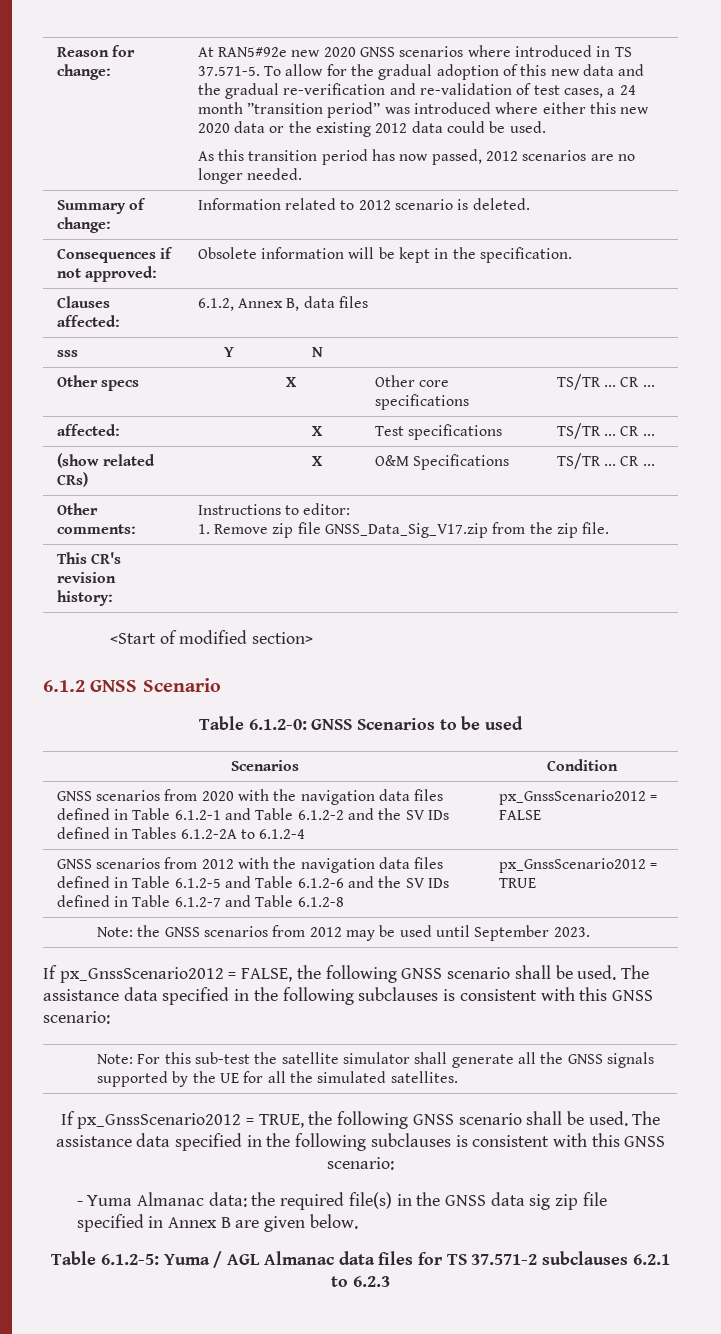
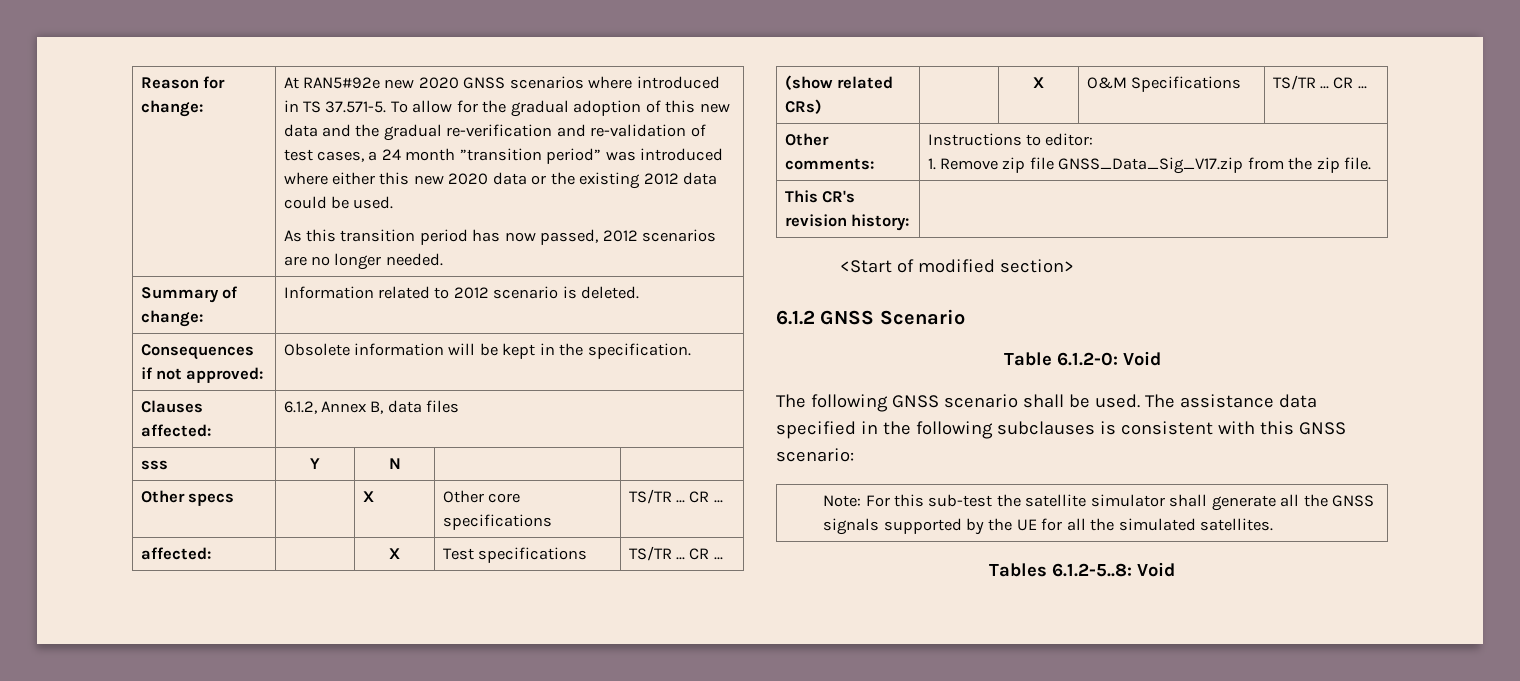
[311,716,524,730] [230,760,299,771] [546,759,618,771] [56,789,444,805] [56,808,450,820] [56,827,306,839] [498,790,658,805] [498,810,541,820] [56,857,444,873] [56,876,450,888] [56,895,344,907] [498,858,658,873] [498,878,536,888] [97,925,590,941] [43,965,321,983] GNSS Scenarios to be used // Scenarios | Condition // GNSS scenarios from 2020 with the navigation data files defined in Table 6.1.2-1 and Table 6.1.2-2 and the SV IDs defined in Tables 6.1.2-2A to 6.1.2-4 | px_GnssScenario2012 = FALSE // GNSS scenarios from 2012 with the navigation data files defined in Table 6.1.2-5 and Table 6.1.2-6 and the SV IDs defined in Table 6.1.2-7 and Table 6.1.2-8 | px_GnssScenario2012 = TRUE // Note: the GNSS scenarios from 2012 may be used until September 2023. // If px_GnssScenario2012 = FALSE, the -> [1122,351,1161,366] [776,394,806,408] Void // The
[60,1111,661,1129] [55,1133,666,1151] [327,1157,394,1170] [76,1192,607,1210] [76,1214,358,1232] [51,1251,670,1268] [331,1276,390,1287] If px_GnssScenario2012 = TRUE, the following GNSS scenario shall be used. The assistance data specified in the following subclauses is consistent with this GNSS scenario: // - Yuma Almanac data: the required file(s) in the GNSS data sig zip file specified in Annex B are given below. // Table 6.1.2-5: Yuma / AGL Almanac data files for TS 37.571-2 subclauses 6.2.1 to 6.2.3 -> [989,562,1175,577] Tables 6.1.2-5..8: Void

